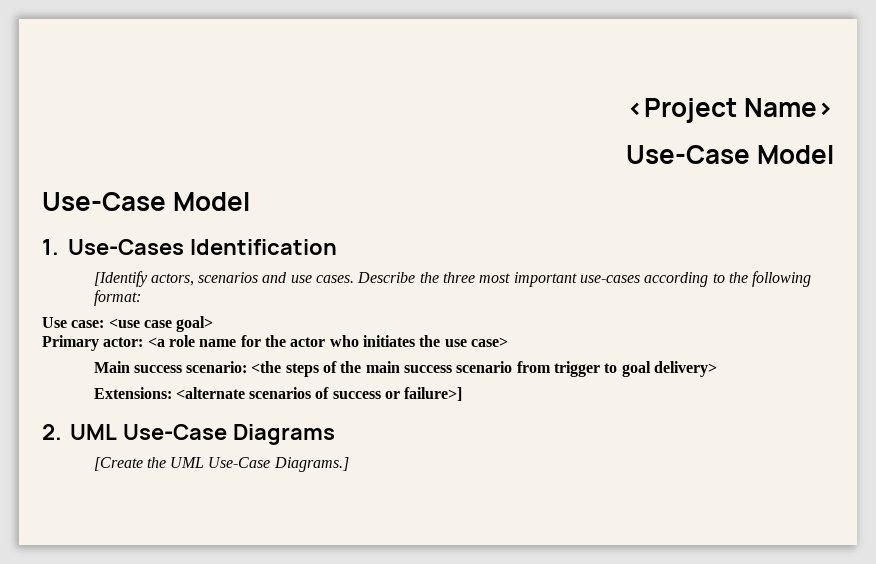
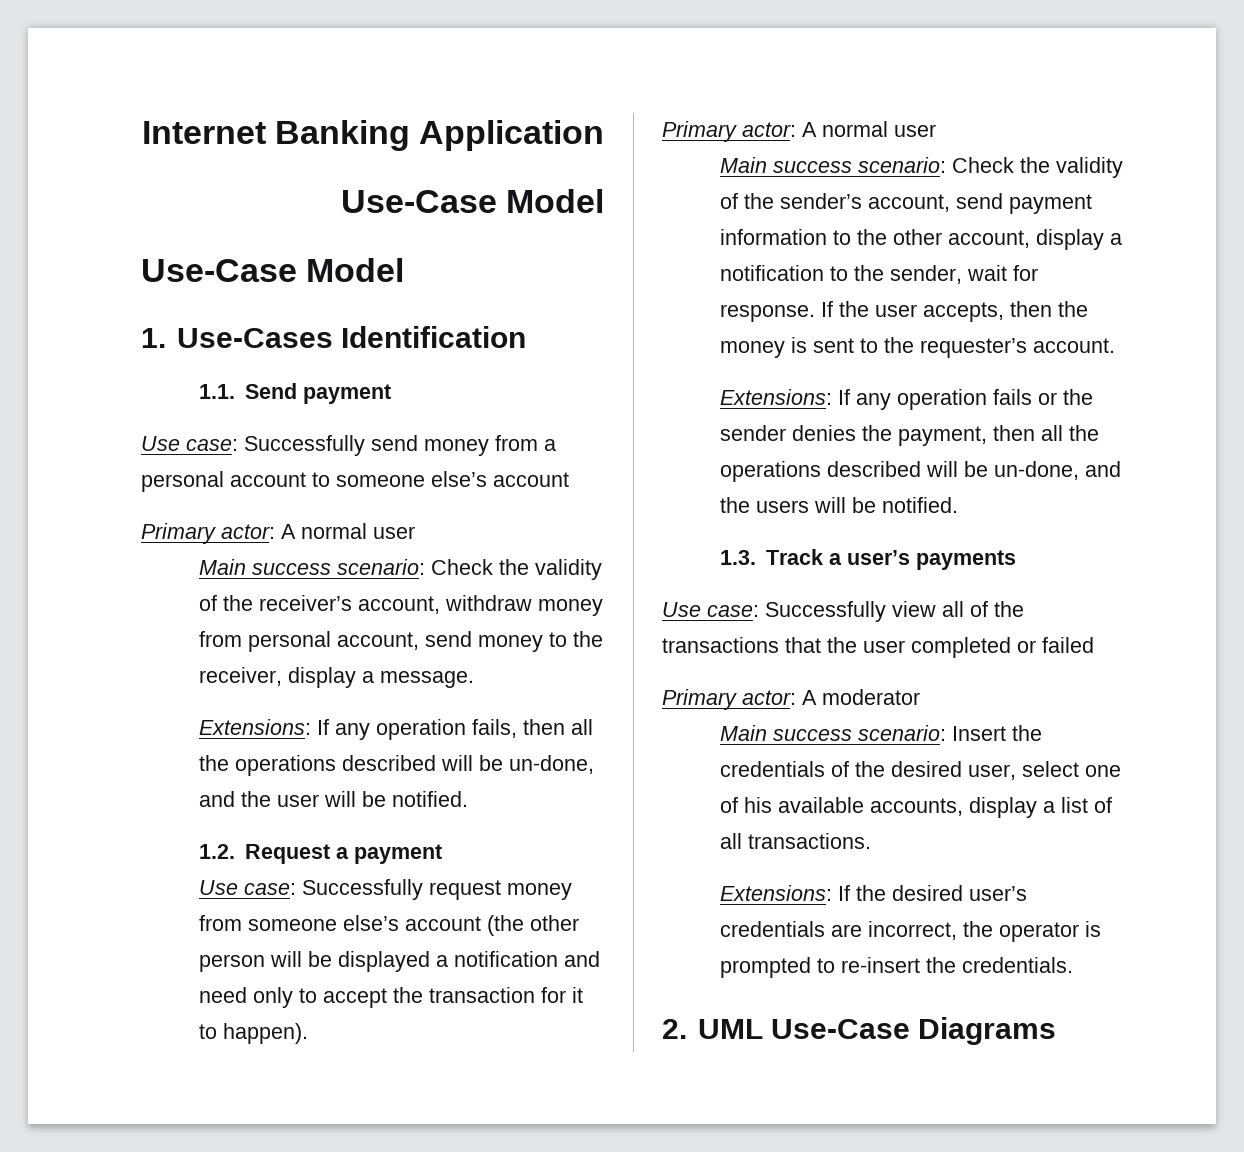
[626,98,834,123] <Project Name> -> [141,120,604,151] Internet Banking Application
[93,271,812,287] [93,290,141,306] [42,316,214,332] [42,335,508,351] [93,361,717,377] [93,387,463,401] [Identify actors, scenarios and use cases. Describe the three most important use-cases according to the following format: // Use case: <use case goal> // Primary actor: <a role name for the actor who initiates the use case> // Main success scenario: <the steps of the main success scenario from trigger to goal delivery> // Extensions: <alternate scenarios of success or failure>] -> [198,383,392,404] [141,435,556,456] [141,471,569,492] [141,523,415,544] [198,559,602,580] [198,595,603,616] [198,631,603,652] [198,667,474,688] [198,719,593,740] [198,755,594,776] [198,791,468,807] [198,844,443,864] [198,879,572,900] [198,915,579,936] [198,951,600,972] [198,987,583,1008] [198,1023,308,1044] [662,121,936,142] [719,157,1123,178] [719,193,1092,214] [719,229,1122,250] [719,265,1038,284] [719,301,1088,322] [719,337,1115,358] [719,389,1093,410] [719,425,1099,446] [719,461,1121,482] [719,497,958,513] [719,549,1017,570] [662,601,1024,622] [662,637,1094,658] [662,689,920,710] [719,725,1042,741] [719,761,1121,780] [719,797,1112,818] [719,833,871,849] [719,885,1027,901] [719,921,1101,942] [719,957,1073,978] 1.1. Send payment // Use case: Successfully send money from a personal account to someone else’s account // Primary actor: A normal user // Main success scenario: Check the validity of the receiver’s account, withdraw money from personal account, send money to the receiver, display a message. // Extensions: If any operation fails, then all the operations described will be un-done, and the user will be notified. // 1.2. Request a payment // Use case: Successfully request money from someone else’s account (the other person will be displayed a notification and need only to accept the transaction for it to happen). // Primary actor: A normal user // Main success scenario: Check the validity of the sender’s account, send payment information to the other account, display a notification to the sender, wait for response. If the user accepts, then the money is sent to the requester’s account. // Extensions: If any operation fails or the sender denies the payment, then all the operations described will be un-done, and the users will be notified. // 1.3. Track a user’s payments // Use case: Successfully view all of the transactions that the user completed or failed // Primary actor: A moderator // Main success scenario: Insert the credentials of the desired user, select one of his available accounts, display a list of all transactions. // Extensions: If the desired user’s credentials are incorrect, the operator is prompted to re-insert the credentials.
[93,457,349,472] // [Create the UML Use-Case Diagrams.] -> (1056, 1031) none

